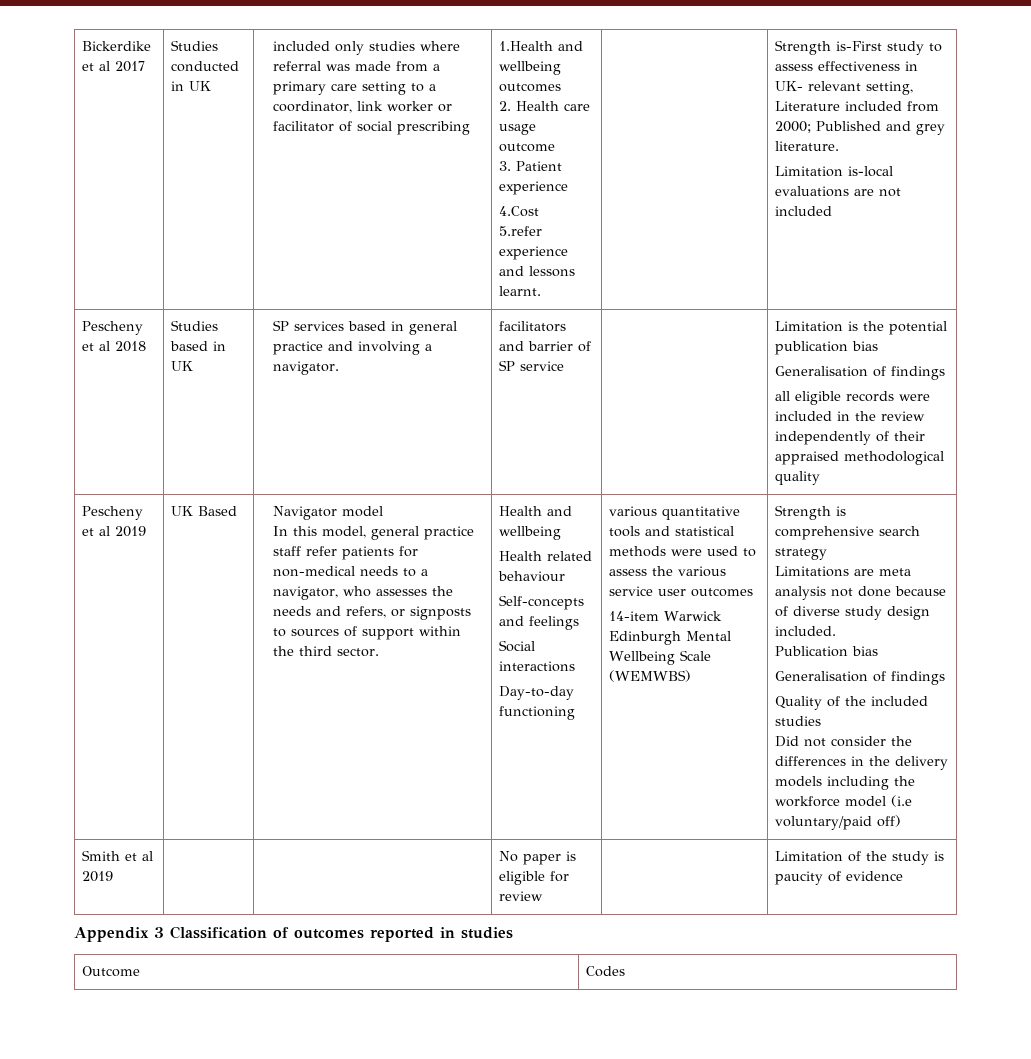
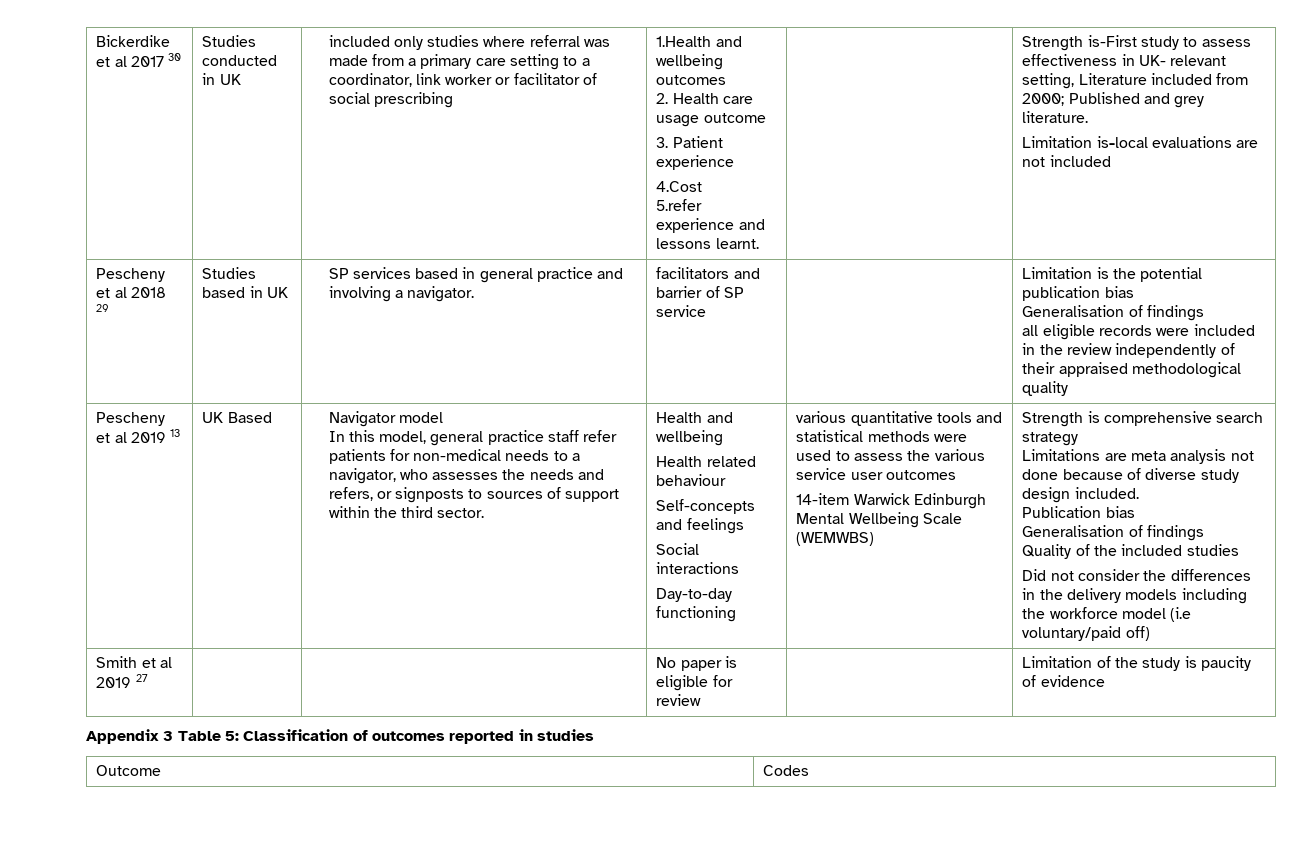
(146, 66) none -> [168,53,182,61] 30
(147, 346) none -> [96,304,110,312] 29
(147, 531) none -> [170,429,181,437] 13
(114, 876) none -> [135,674,148,682] 27
(164, 932) none -> [177,731,239,741] Table 5:

